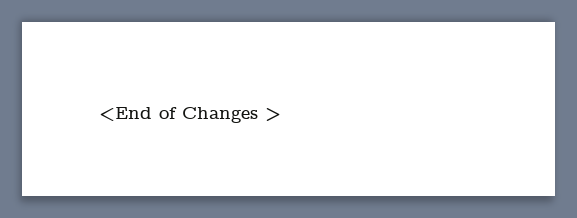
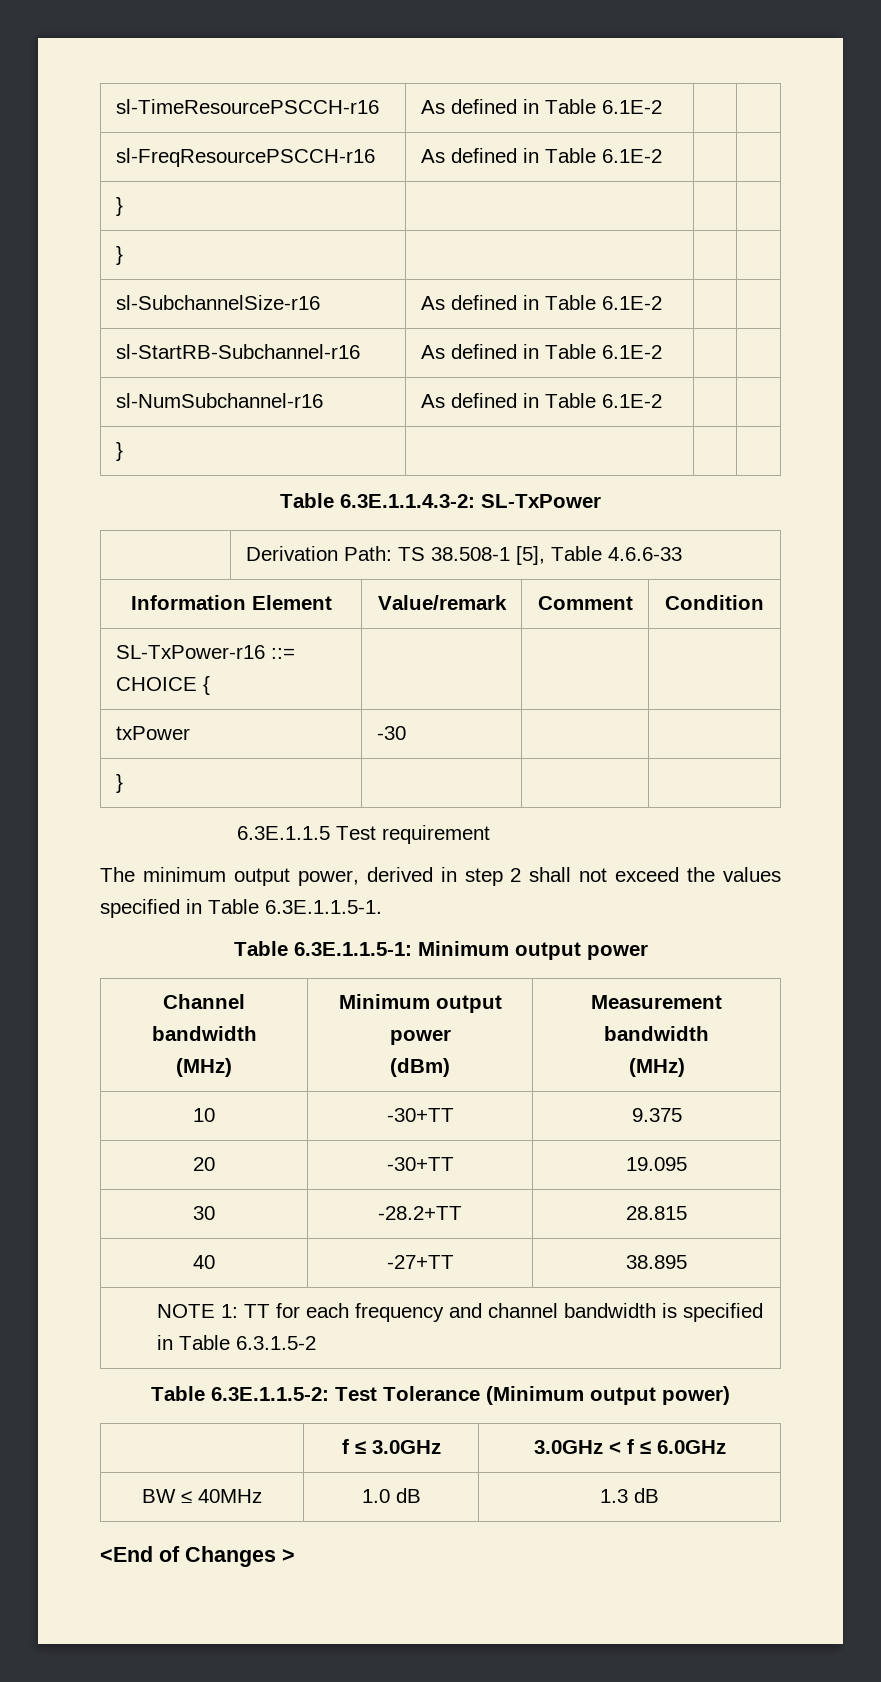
(99, 114) none -> [115,99,379,114] [420,99,662,114] [115,148,375,167] [420,148,662,163] [115,197,123,216] [115,246,123,265] [115,295,320,310] [420,295,662,310] [115,344,360,359] [420,344,662,359] [115,393,323,408] [420,393,662,408] [115,442,123,461] [280,493,601,508] [245,546,682,565] [130,595,332,610] [377,595,507,610] [537,596,633,610] [665,595,764,610] [115,645,295,659] [115,676,210,695] [115,726,190,740] [376,726,406,740] [115,774,123,793] [236,825,490,844] [100,867,781,886] [100,899,382,918] [233,941,648,960] [163,994,245,1009] [151,1026,257,1041] [176,1058,232,1077] [338,994,502,1013] [389,1029,451,1045] [390,1058,450,1077] [591,995,722,1009] [604,1026,709,1041] [628,1058,685,1077] [193,1108,215,1122] [386,1108,454,1122] [631,1108,682,1122] [193,1157,215,1171] [386,1157,454,1171] [626,1157,687,1171] [193,1206,215,1220] [378,1206,462,1220] [626,1206,687,1220] [193,1255,215,1269] [386,1255,454,1269] [626,1255,687,1269] [156,1303,763,1322] [156,1335,316,1350] [151,1386,730,1405] [341,1439,441,1454] [533,1439,726,1454] [142,1489,262,1503] [361,1488,421,1503] [600,1488,659,1503] sl-TimeResourcePSCCH-r16 | As defined in Table 6.1E-2 | | // sl-FreqResourcePSCCH-r16 | As defined in Table 6.1E-2 | | // } | | | // } | | | // sl-SubchannelSize-r16 | As defined in Table 6.1E-2 | | // sl-StartRB-Subchannel-r16 | As defined in Table 6.1E-2 | | // sl-NumSubchannel-r16 | As defined in Table 6.1E-2 | | // } | | | // Table 6.3E.1.1.4.3-2: SL-TxPower // | Derivation Path: TS 38.508-1 [5], Table 4.6.6-33 // Information Element | Value/remark | Comment | Condition // SL-TxPower-r16 ::= CHOICE { | | | // txPower | -30 | | // } | | | // 6.3E.1.1.5 Test requirement // The minimum output power, derived in step 2 shall not exceed the values specified in Table 6.3E.1.1.5-1. // Table 6.3E.1.1.5-1: Minimum output power // Channel bandwidth // (MHz) | Minimum output power // (dBm) | Measurement bandwidth // (MHz) // 10 | -30+TT | 9.375 // 20 | -30+TT | 19.095 // 30 | -28.2+TT | 28.815 // 40 | -27+TT | 38.895 // NOTE 1: TT for each frequency and channel bandwidth is specified in Table 6.3.1.5-2 // Table 6.3E.1.1.5-2: Test Tolerance (Minimum output power) // | f ≤ 3.0GHz | 3.0GHz < f ≤ 6.0GHz // BW ≤ 40MHz | 1.0 dB | 1.3 dB //

